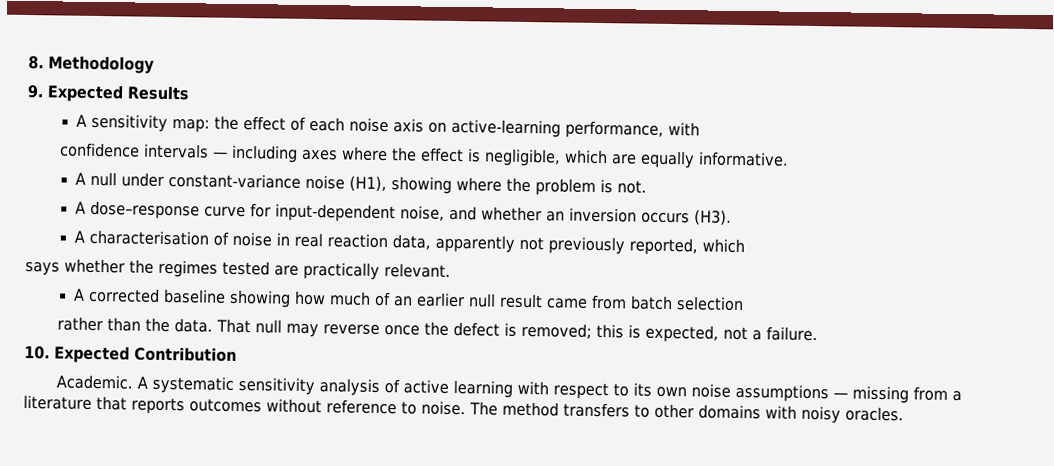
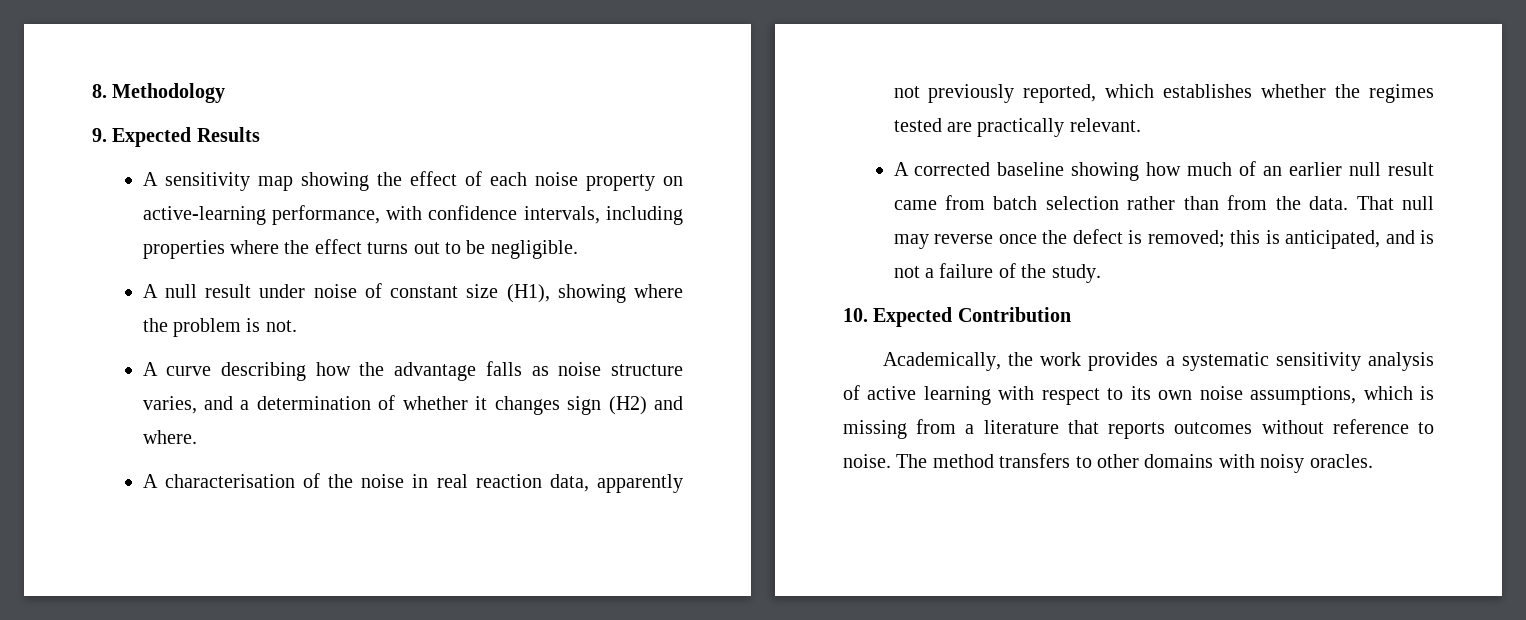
[172,119,211,133] map: -> [257,172,369,191] map showing
[393,118,425,133] axis -> [585,174,655,191] property
[59,142,789,169] [75,171,346,190] // confidence intervals — including axes where the effect is negligible, which are equally informative. // A null under constant-variance noise -> [428,205,683,225] [142,239,578,259] [142,283,499,298] confidence intervals, including properties where the effect turns out to be negligible. // A null result under noise of constant size
[90,200,733,226] dose–response curve for input-dependent noise, and whether an inversion occurs (H3). -> [166,361,684,381] [142,395,683,415] [142,430,197,444] curve describing how the advantage falls as noise structure varies, and a determination of whether it changes sign (H2) and where.
(230, 238) none -> [328,474,354,488] the
[25,262,60,276] // says -> [1163,84,1253,98] establishes
(745, 304) // -> (1119, 203) none
(141, 324) none -> [1227,195,1268,210] from
[644,324,818,343] [24,345,237,364] [55,374,148,390] expected, not a failure. // 10. Expected Contribution // Academic. A -> [1285,230,1434,249] [893,263,1101,283] [843,307,1071,327] [882,352,1175,371] anticipated, and is not a failure of the study. // 10. Expected Contribution // Academically, the work provides a
[734,383,848,403] assumptions — -> [1250,386,1434,405] assumptions, which is

